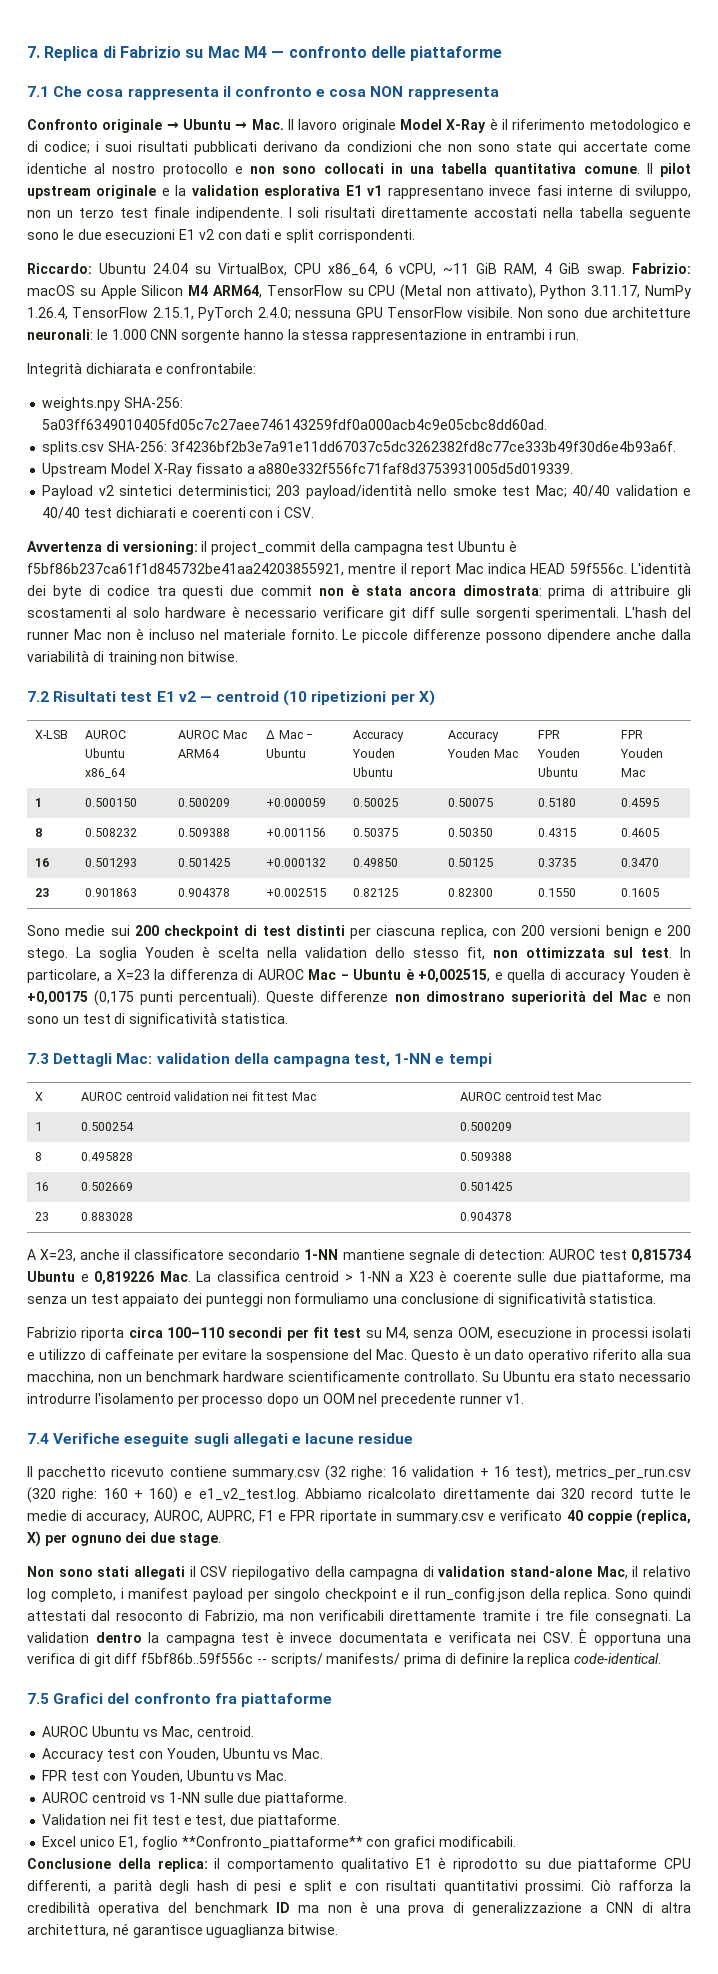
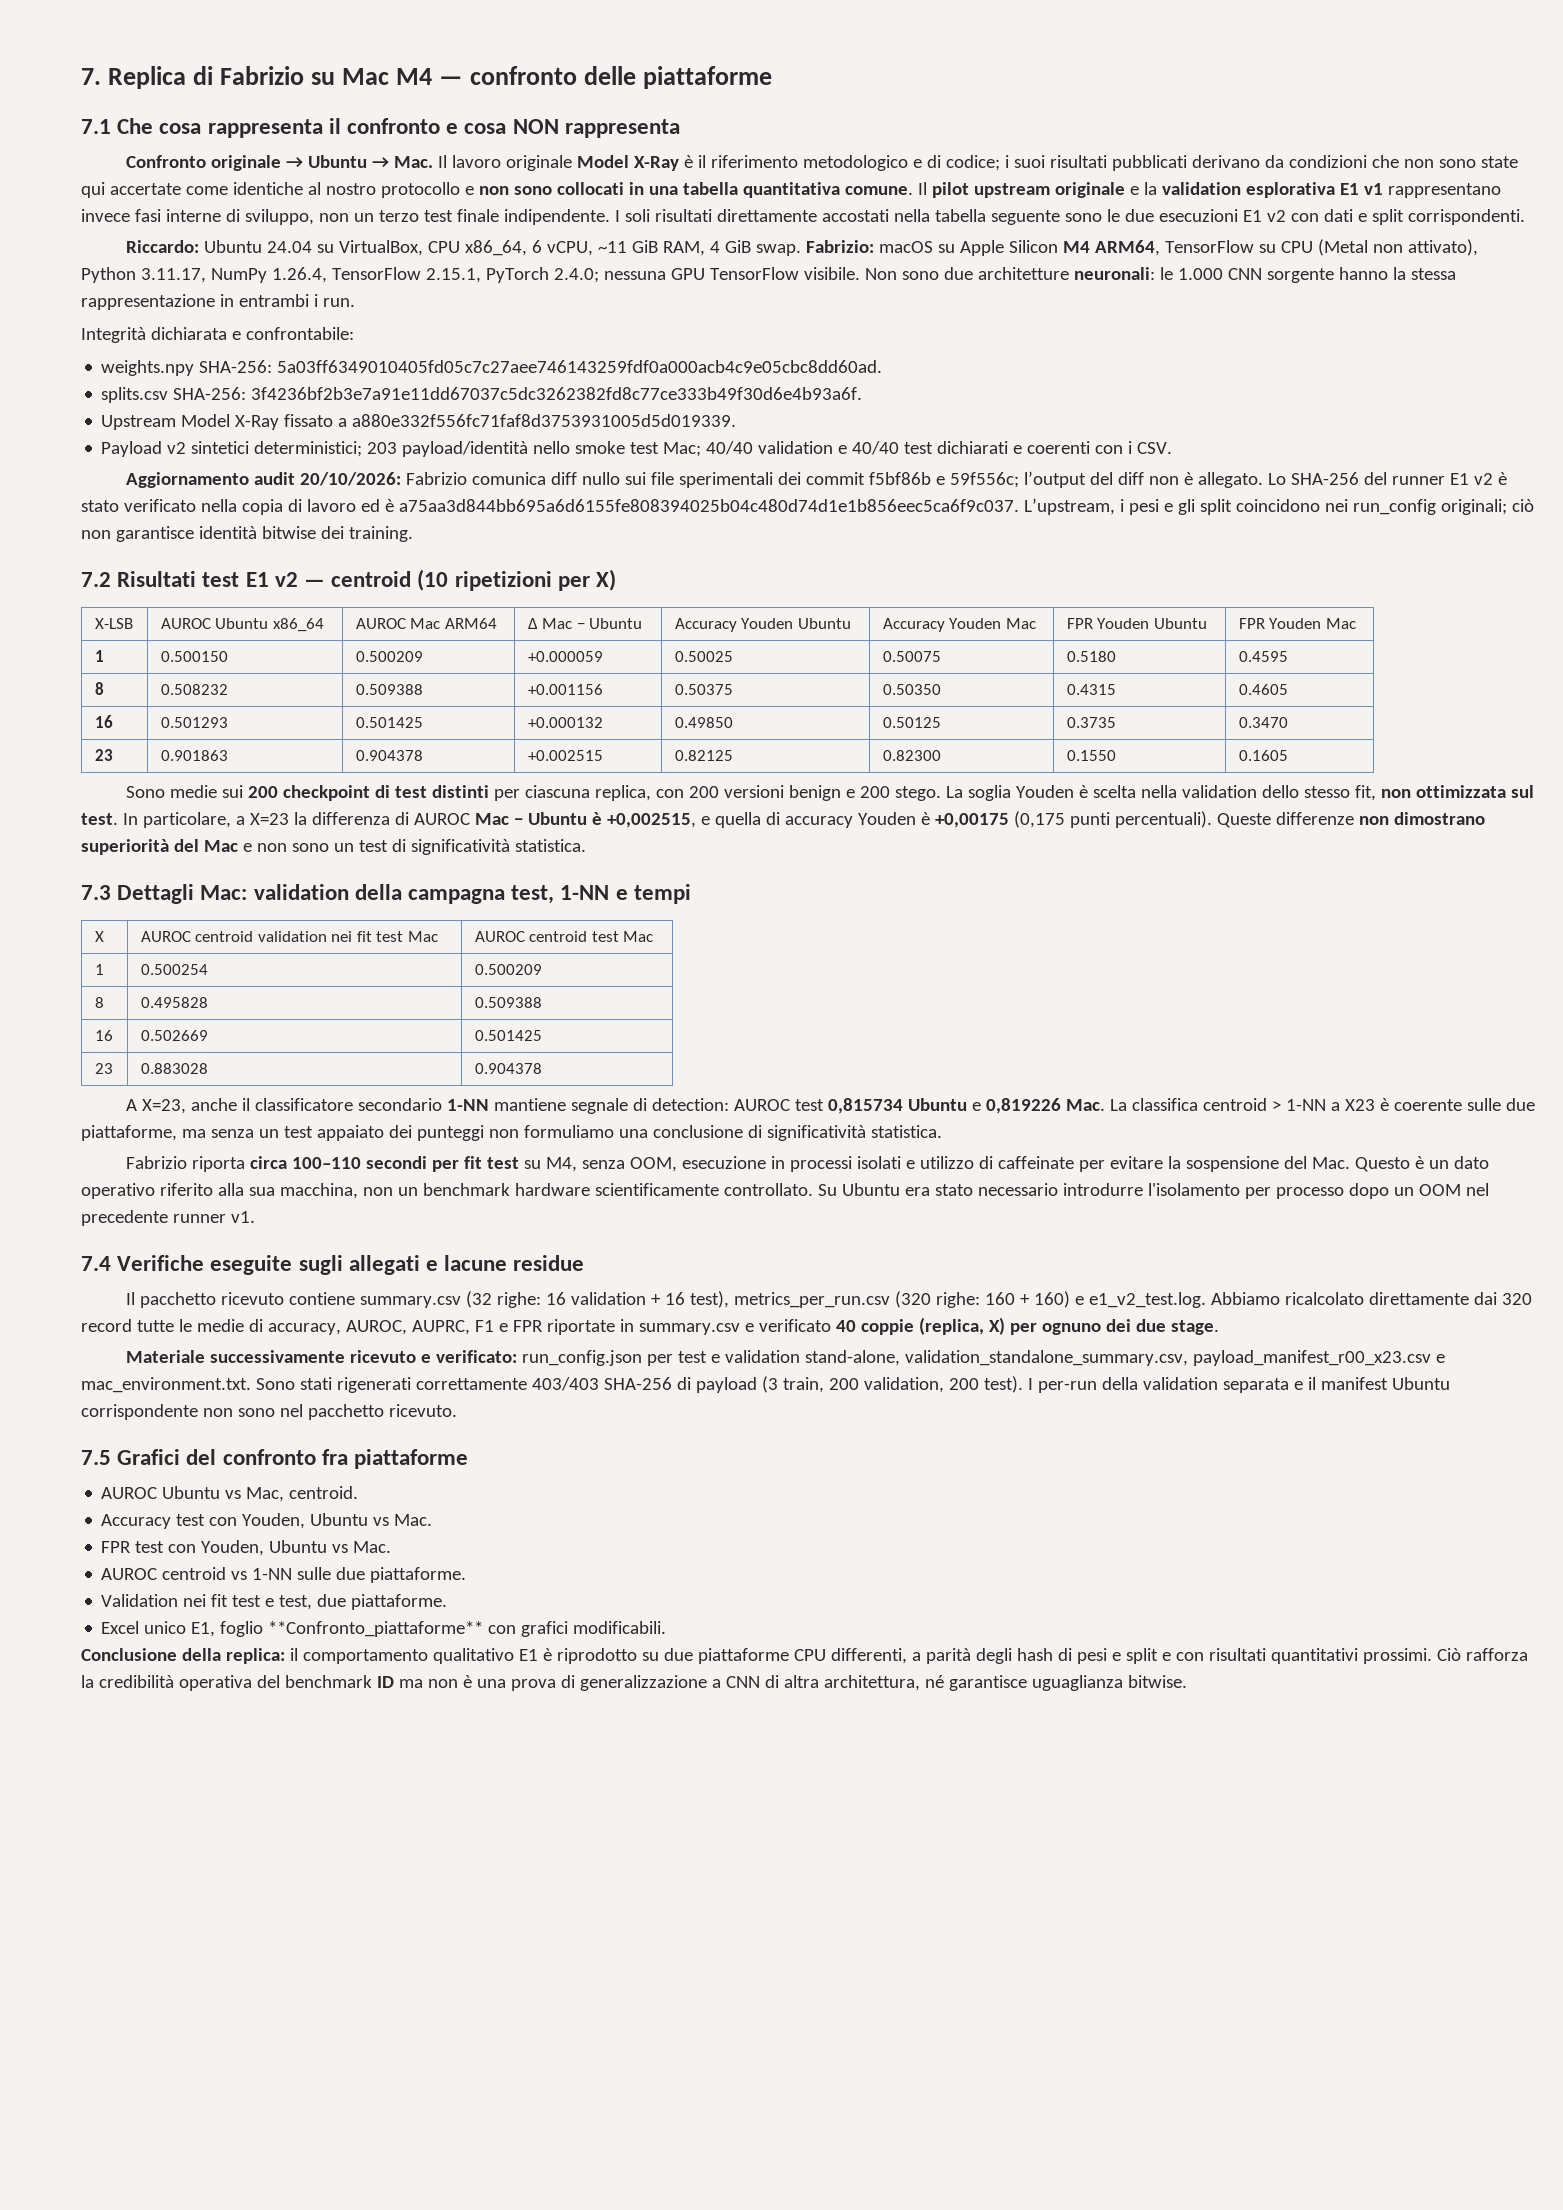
[27,540,518,555] [27,562,691,577] [27,585,691,599] [27,606,691,621] [27,628,692,643] [27,650,239,665] Avvertenza di versioning: il project_commit della campagna test Ubuntu è f5bf86b237ca61f1d845732be41aa24203855921, mentre il report Mac indica HEAD 59f556c. L'identità dei byte di codice tra questi due commit non è stata ancora dimostrata: prima di attribuire gli scostamenti al solo hardware è necessario verificare git diff sulle sorgenti sperimentali. L'hash del runner Mac non è incluso nel materiale fornito. Le piccole differenze possono dipendere anche dalla variabilità di training non bitwise. -> [126,471,1507,488] [81,498,1534,515] [81,526,413,542] Aggiornamento audit 20/10/2026: Fabrizio comunica diff nullo sui file sperimentali dei commit f5bf86b e 59f556c; l’output del diff non è allegato. Lo SHA-256 del runner E1 v2 è stato verificato nella copia di lavoro ed è a75aa3d844bb695a6d6155fe808394025b04c480d74d1e1b856eec5ca6f9c037. L’upstream, i pesi e gli split coincidono nei run_config originali; ciò non garantisce identità bitwise dei training.
[27,1566,691,1580] [27,1588,692,1602] [27,1610,692,1624] [27,1629,691,1646] [27,1653,662,1667] Non sono stati allegati il CSV riepilogativo della campagna di validation stand-alone Mac, il relativo log completo, i manifest payload per singolo checkpoint e il run_config.json della replica. Sono quindi attestati dal resoconto di Fabrizio, ma non verificabili direttamente tramite i tre file consegnati. La validation dentro la campagna test è invece documentata e verificata nei CSV. È opportuna una verifica di git diff f5bf86b..59f556c -- scripts/ manifests/ prima di definire la replica code-identical. -> [126,1350,1445,1366] [81,1376,1450,1393] [81,1404,457,1420] Materiale successivamente ricevuto e verificato: run_config.json per test e validation stand-alone, validation_standalone_summary.csv, payload_manifest_r00_x23.csv e mac_environment.txt. Sono stati rigenerati correttamente 403/403 SHA-256 di payload (3 train, 200 validation, 200 test). I per-run della validation separata e il manifest Ubuntu corrispondente non sono nel pacchetto ricevuto.

